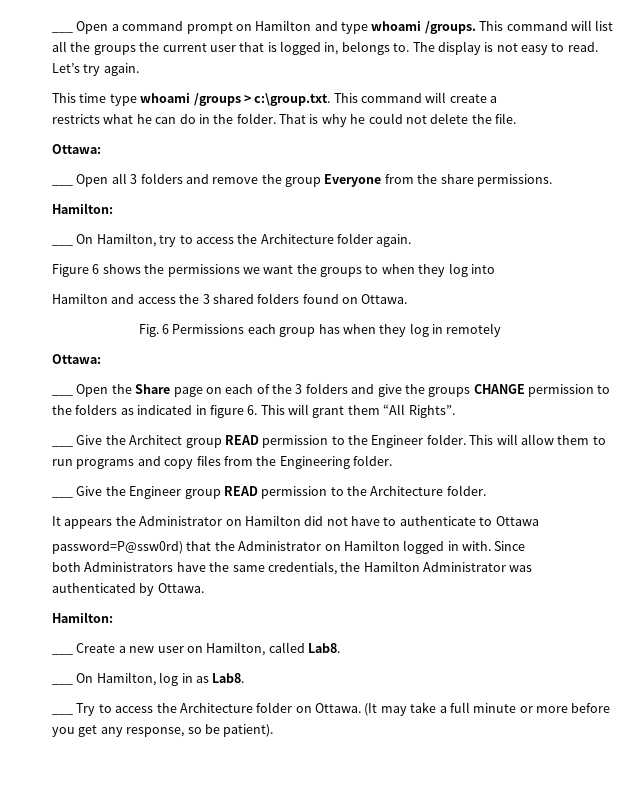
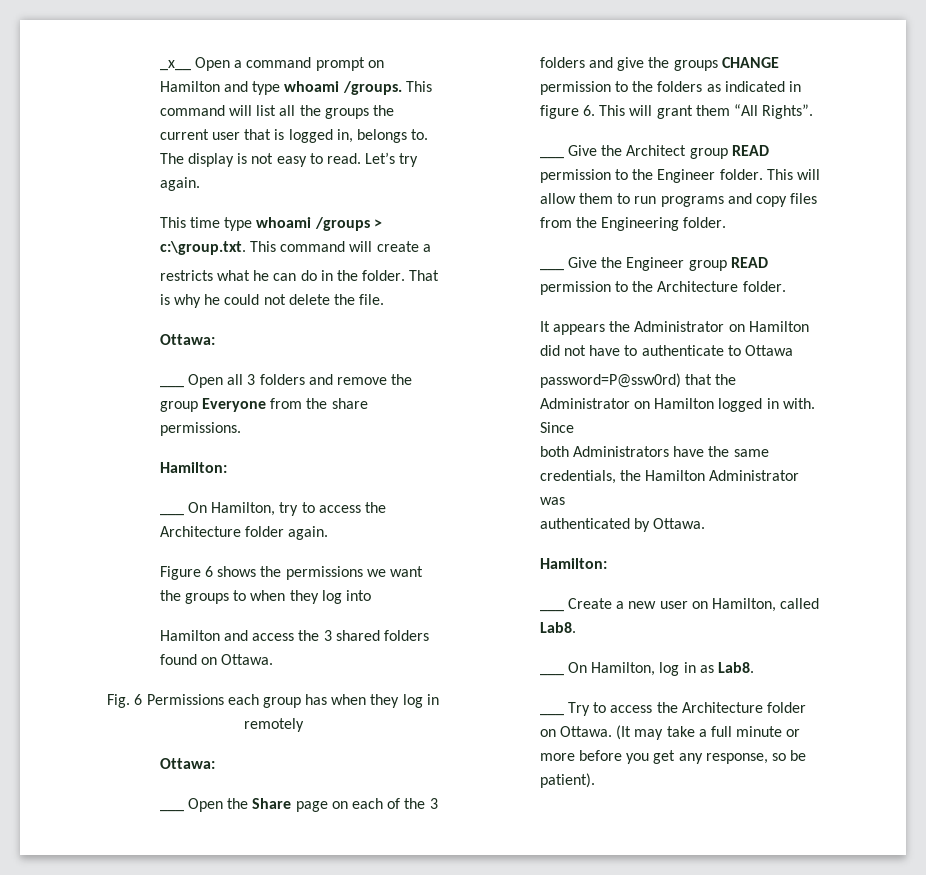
[52,31,74,33] ___ -> [159,60,191,71] _x__

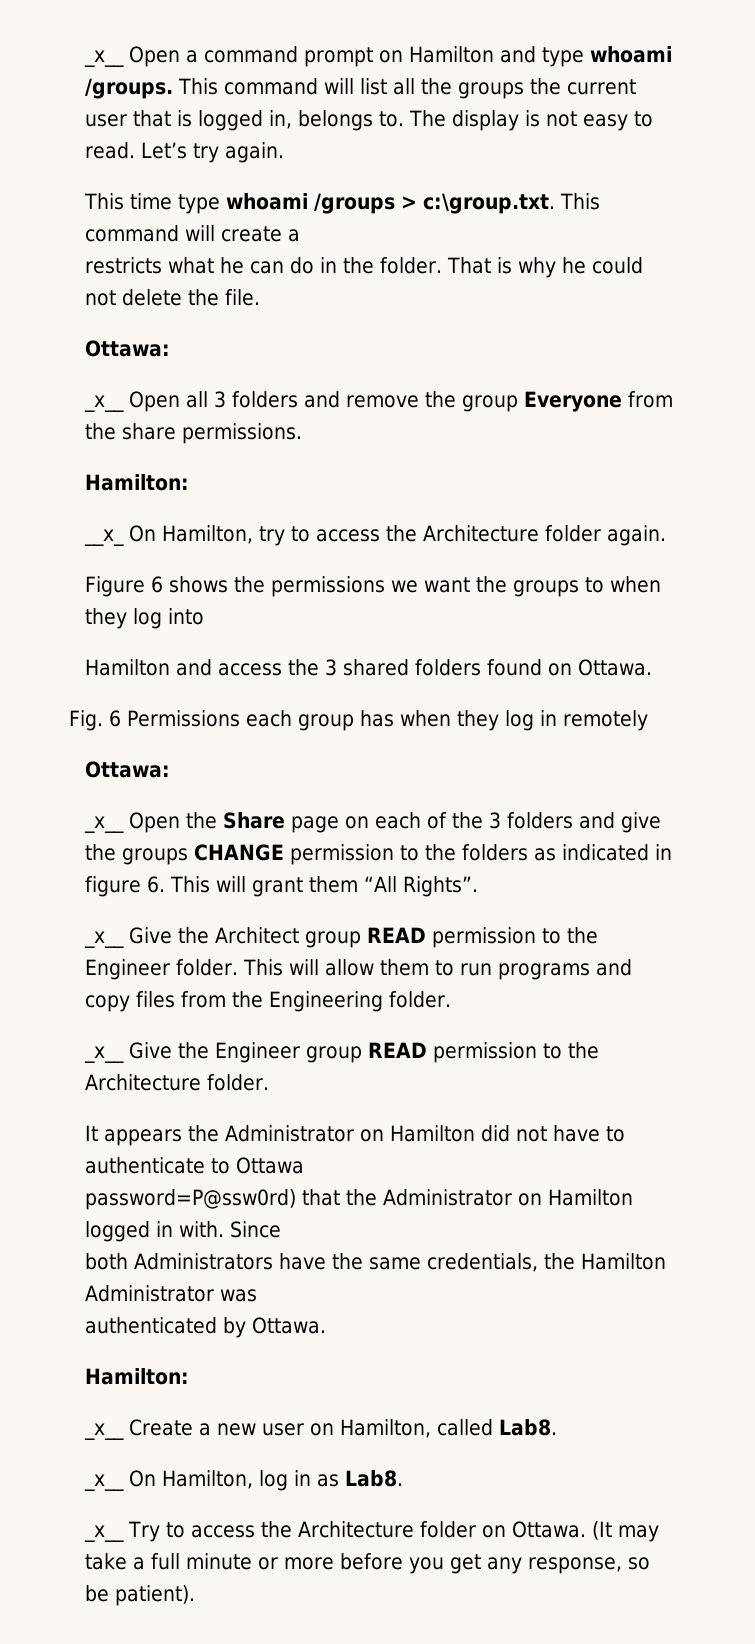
[159,385,184,388] ___ -> [84,395,125,412] _x__
[159,513,184,516] ___ -> [84,529,125,546] __x_
[159,809,184,812] ___ -> [84,816,125,833] _x__
[539,156,564,159] ___ -> [84,931,125,948] _x__
[539,268,564,271] ___ -> [84,1046,125,1063] _x__
[539,609,564,612] ___ -> [84,1423,125,1440] _x__
[539,673,564,676] ___ -> [84,1474,125,1491] _x__
[539,713,564,716] ___ -> [84,1525,125,1542] _x__

